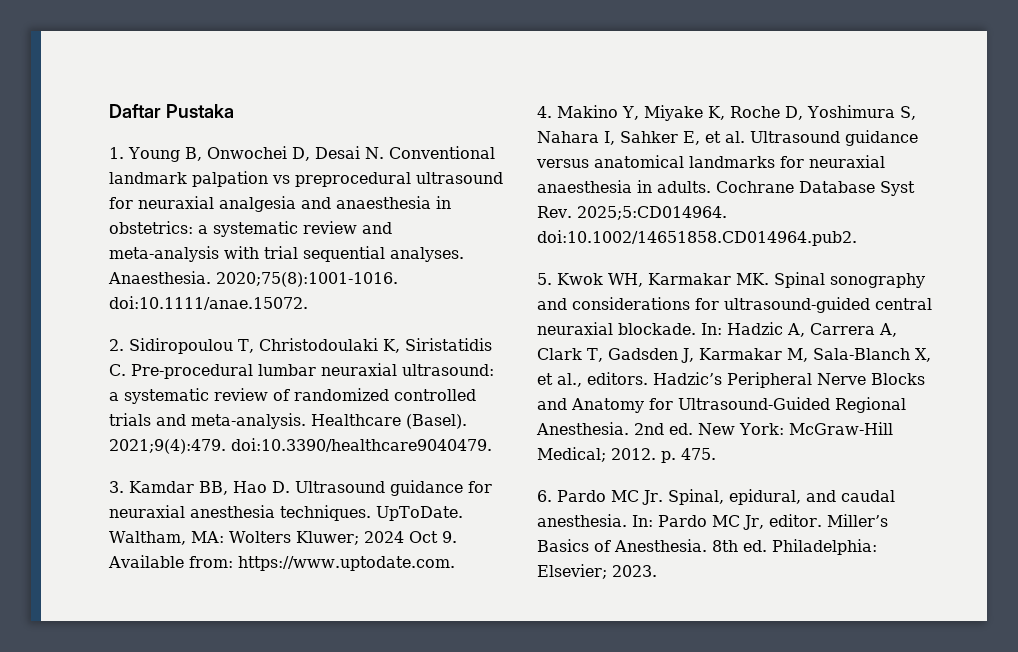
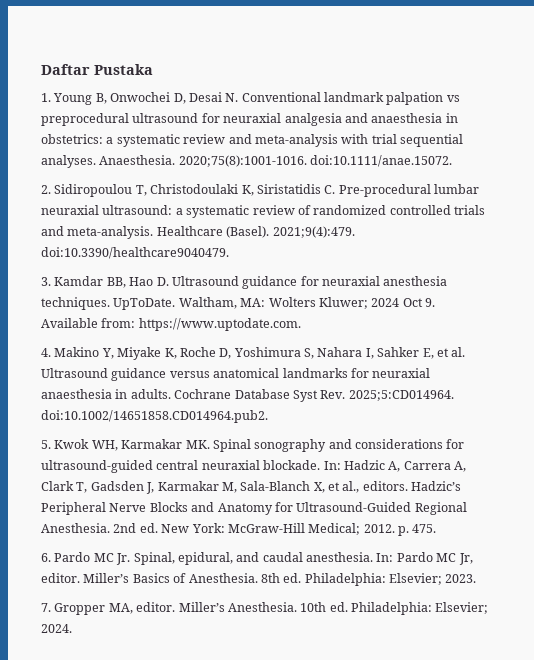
(657, 571) none -> [41,602,489,615] [41,624,72,633] // 7. Gropper MA, editor. Miller’s Anesthesia. 10th ed. Philadelphia: Elsevier; 2024.

